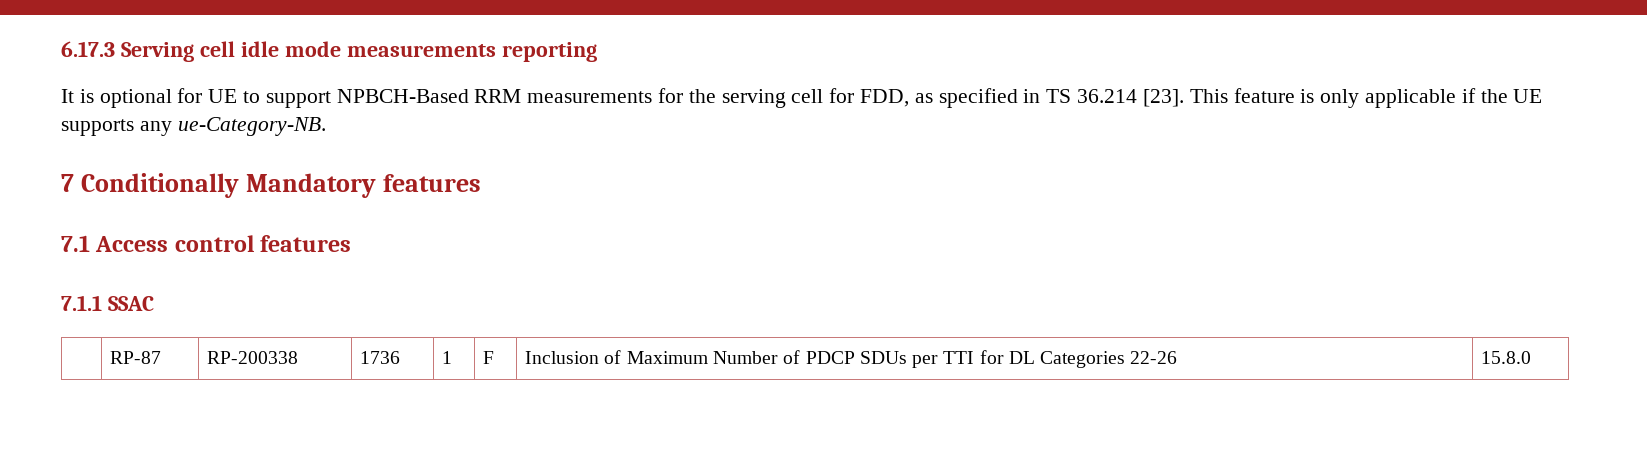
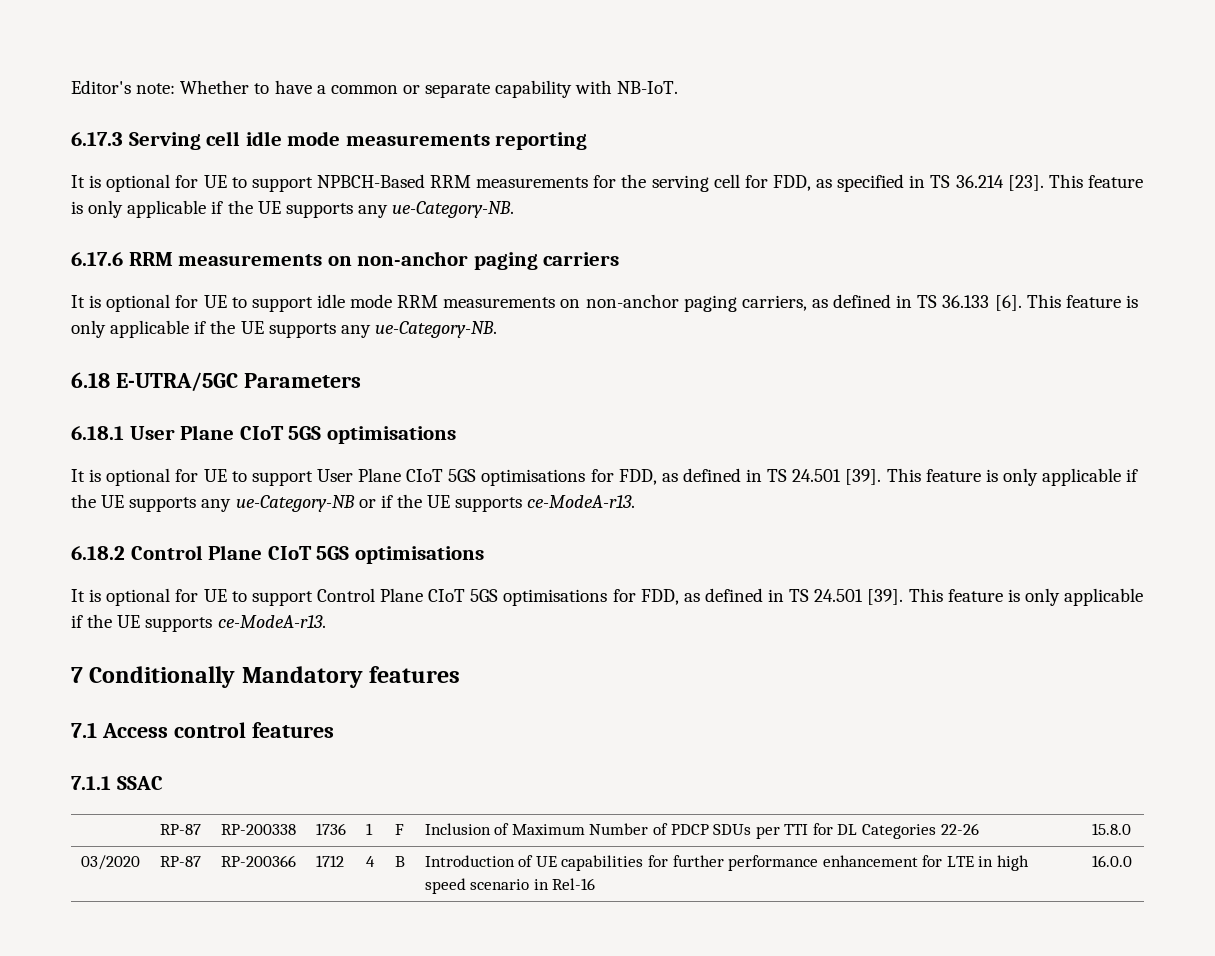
(61, 49) none -> [71,80,679,98] Editor's note: Whether to have a common or separate capability with NB-IoT. //
(326, 126) none -> [71,251,620,270] [71,294,1138,312] [71,320,497,338] [71,372,361,392] [71,425,456,444] [71,468,1139,486] [71,494,636,512] [71,545,484,564] [71,588,1144,606] [71,614,326,632] // 6.17.6 RRM measurements on non-anchor paging carriers // It is optional for UE to support idle mode RRM measurements on non-anchor paging carriers, as defined in TS 36.133 [6]. This feature is only applicable if the UE supports any ue-Category-NB. // 6.18 E-UTRA/5GC Parameters // 6.18.1 User Plane CIoT 5GS optimisations // It is optional for UE to support User Plane CIoT 5GS optimisations for FDD, as defined in TS 24.501 [39]. This feature is only applicable if the UE supports any ue-Category-NB or if the UE supports ce-ModeA-r13. // 6.18.2 Control Plane CIoT 5GS optimisations // It is optional for UE to support Control Plane CIoT 5GS optimisations for FDD, as defined in TS 24.501 [39]. This feature is only applicable if the UE supports ce-ModeA-r13.
(1532, 357) none -> [80,855,140,870] [159,856,201,867] [220,855,296,867] [315,855,344,867] [365,856,375,867] [394,856,405,867] [424,855,1030,871] [424,878,596,894] [1091,855,1132,867] // 03/2020 | RP-87 | RP-200366 | 1712 | 4 | B | Introduction of UE capabilities for further performance enhancement for LTE in high speed scenario in Rel-16 | 16.0.0

